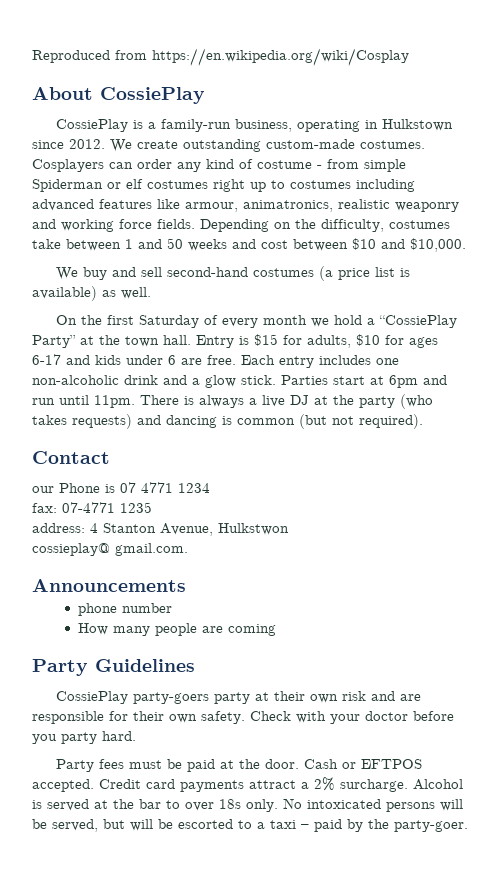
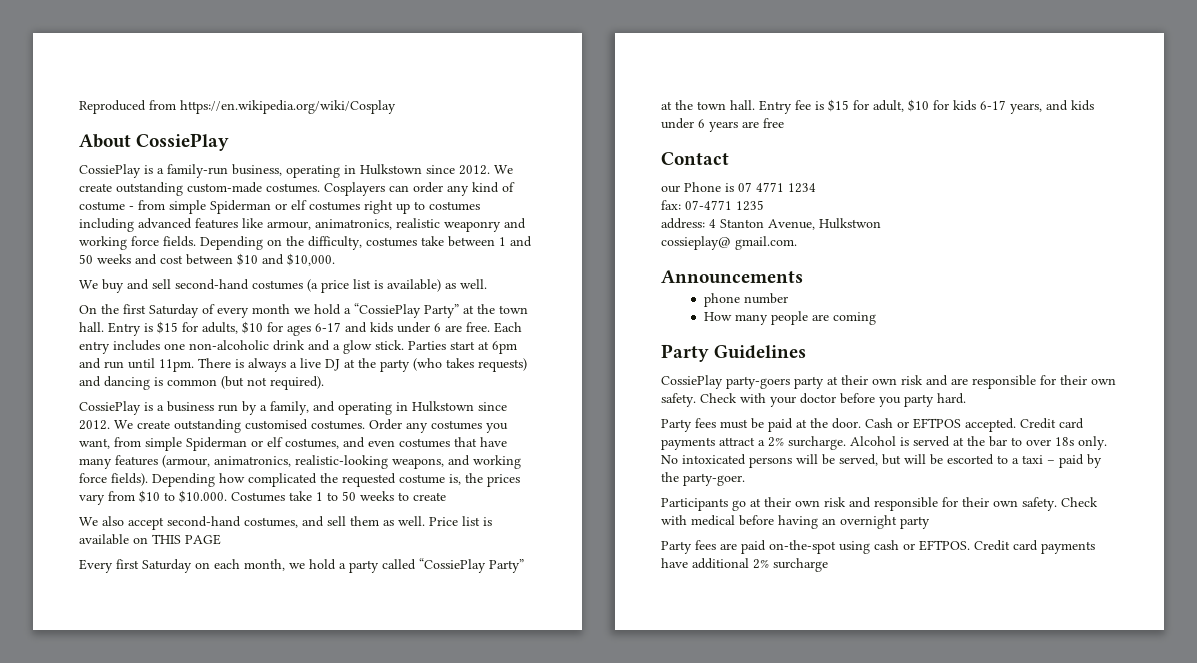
(423, 421) none -> [79,401,507,415] [79,419,508,433] [79,437,507,451] [79,455,521,469] [79,473,520,487] [79,490,446,505] [79,516,492,530] [79,534,221,545] [79,558,524,573] [661,99,1094,114] [661,118,784,132] // CossiePlay is a business run by a family, and operating in Hulkstown since 2012. We create outstanding customised costumes. Order any costumes you want, from simple Spiderman or elf costumes, and even costumes that have many features (armour, animatronics, realistic-looking weapons, and working force fields). Depending how complicated the requested costume is, the prices vary from $10 to $10.000. Costumes take 1 to 50 weeks to create // We also accept second-hand costumes, and sell them as well. Price list is available on THIS PAGE // Every first Saturday on each month, we hold a party called “CossiePlay Party” at the town hall. Entry fee is $15 for adult, $10 for kids 6-17 years, and kids under 6 years are free
(468, 826) none -> [661,497,1098,511] [661,515,930,529] [661,540,1095,554] [661,558,828,572] // Participants go at their own risk and responsible for their own safety. Check with medical before having an overnight party // Party fees are paid on-the-spot using cash or EFTPOS. Credit card payments have additional 2% surcharge

